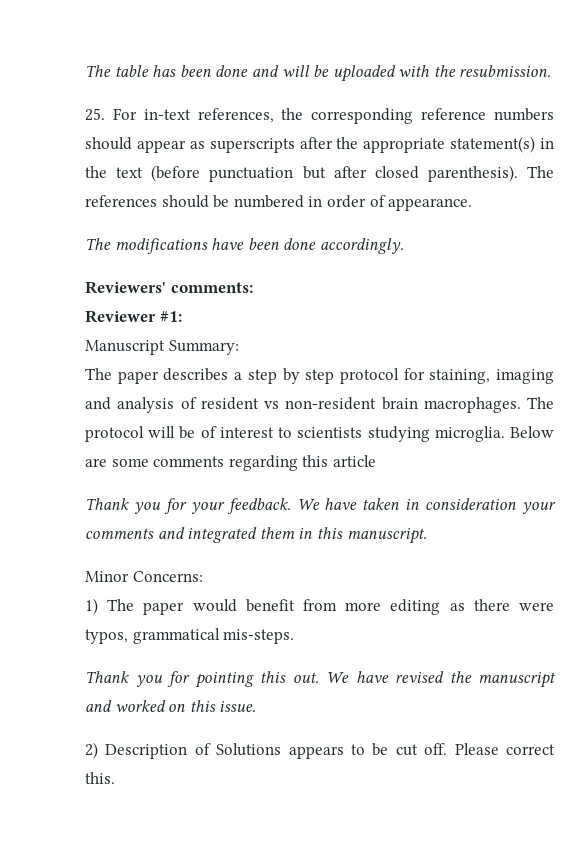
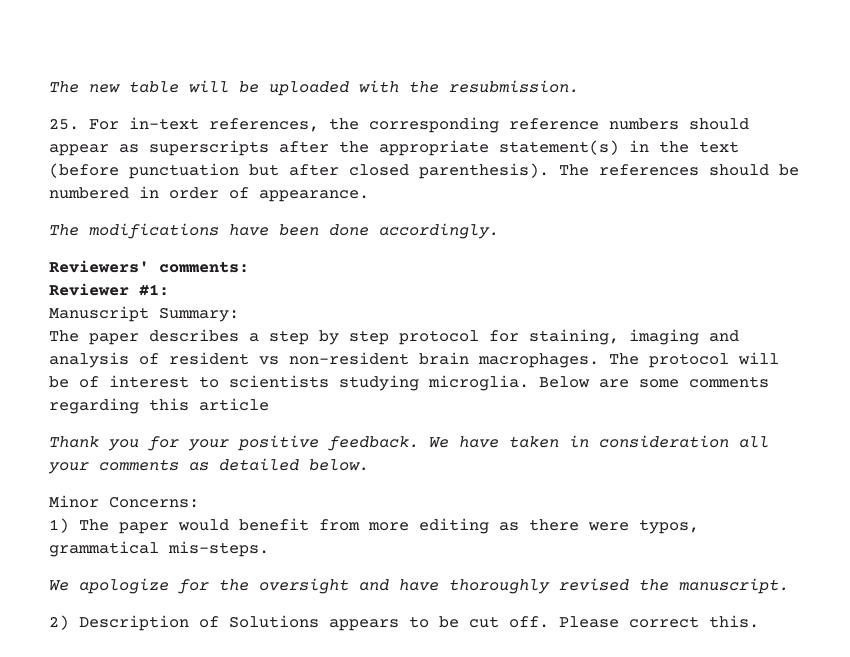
[85,65,279,77] The table has been done and -> [49,81,179,93] The new table
(225, 508) none -> [238,435,319,451] positive
(517, 504) none -> [739,436,769,448] all
[157,527,427,544] and integrated them in this manuscript. -> [189,458,369,471] as detailed below.
[85,671,556,688] [85,700,257,712] Thank you for pointing this out. We have revised the manuscript and worked on this issue. -> [49,578,789,594] We apologize for the oversight and have thoroughly revised the manuscript.

